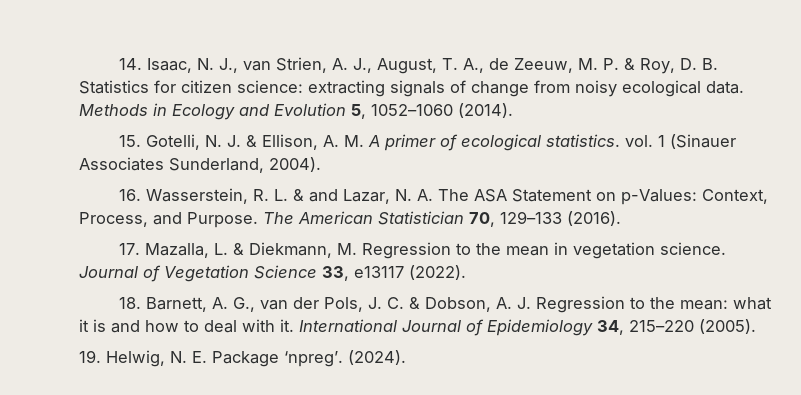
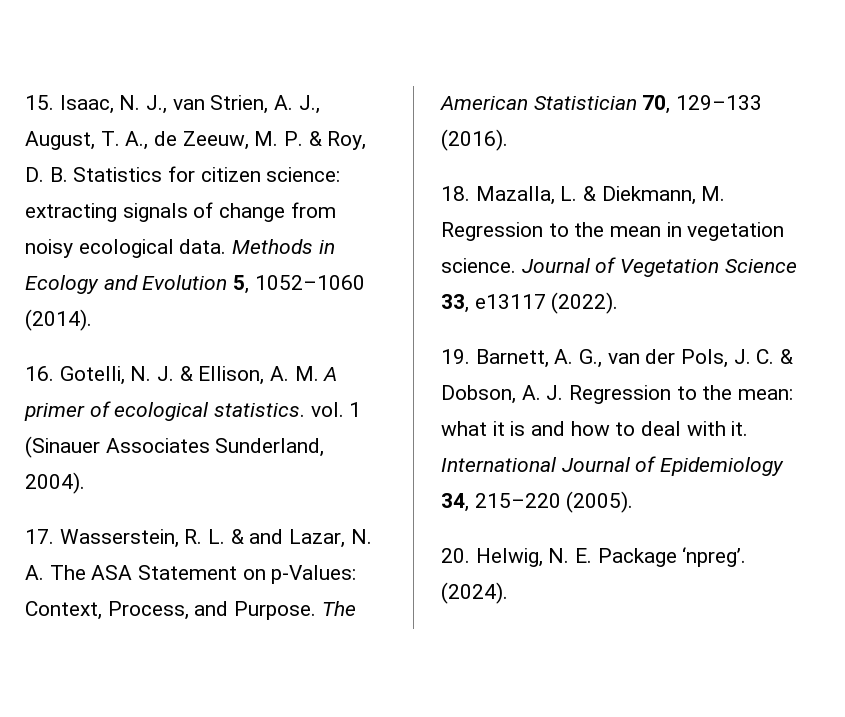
[119,58,143,70] 14. -> [25,95,54,110] 15.
[119,135,142,147] 15. -> [25,366,54,381] 16.
[119,189,142,201] 16. -> [25,529,54,544] 17.
[119,243,141,255] 17. -> [441,186,470,201] 18.
[119,297,142,309] 18. -> [441,349,470,364] 19.
[79,350,101,363] 19. -> [441,548,470,563] 20.

